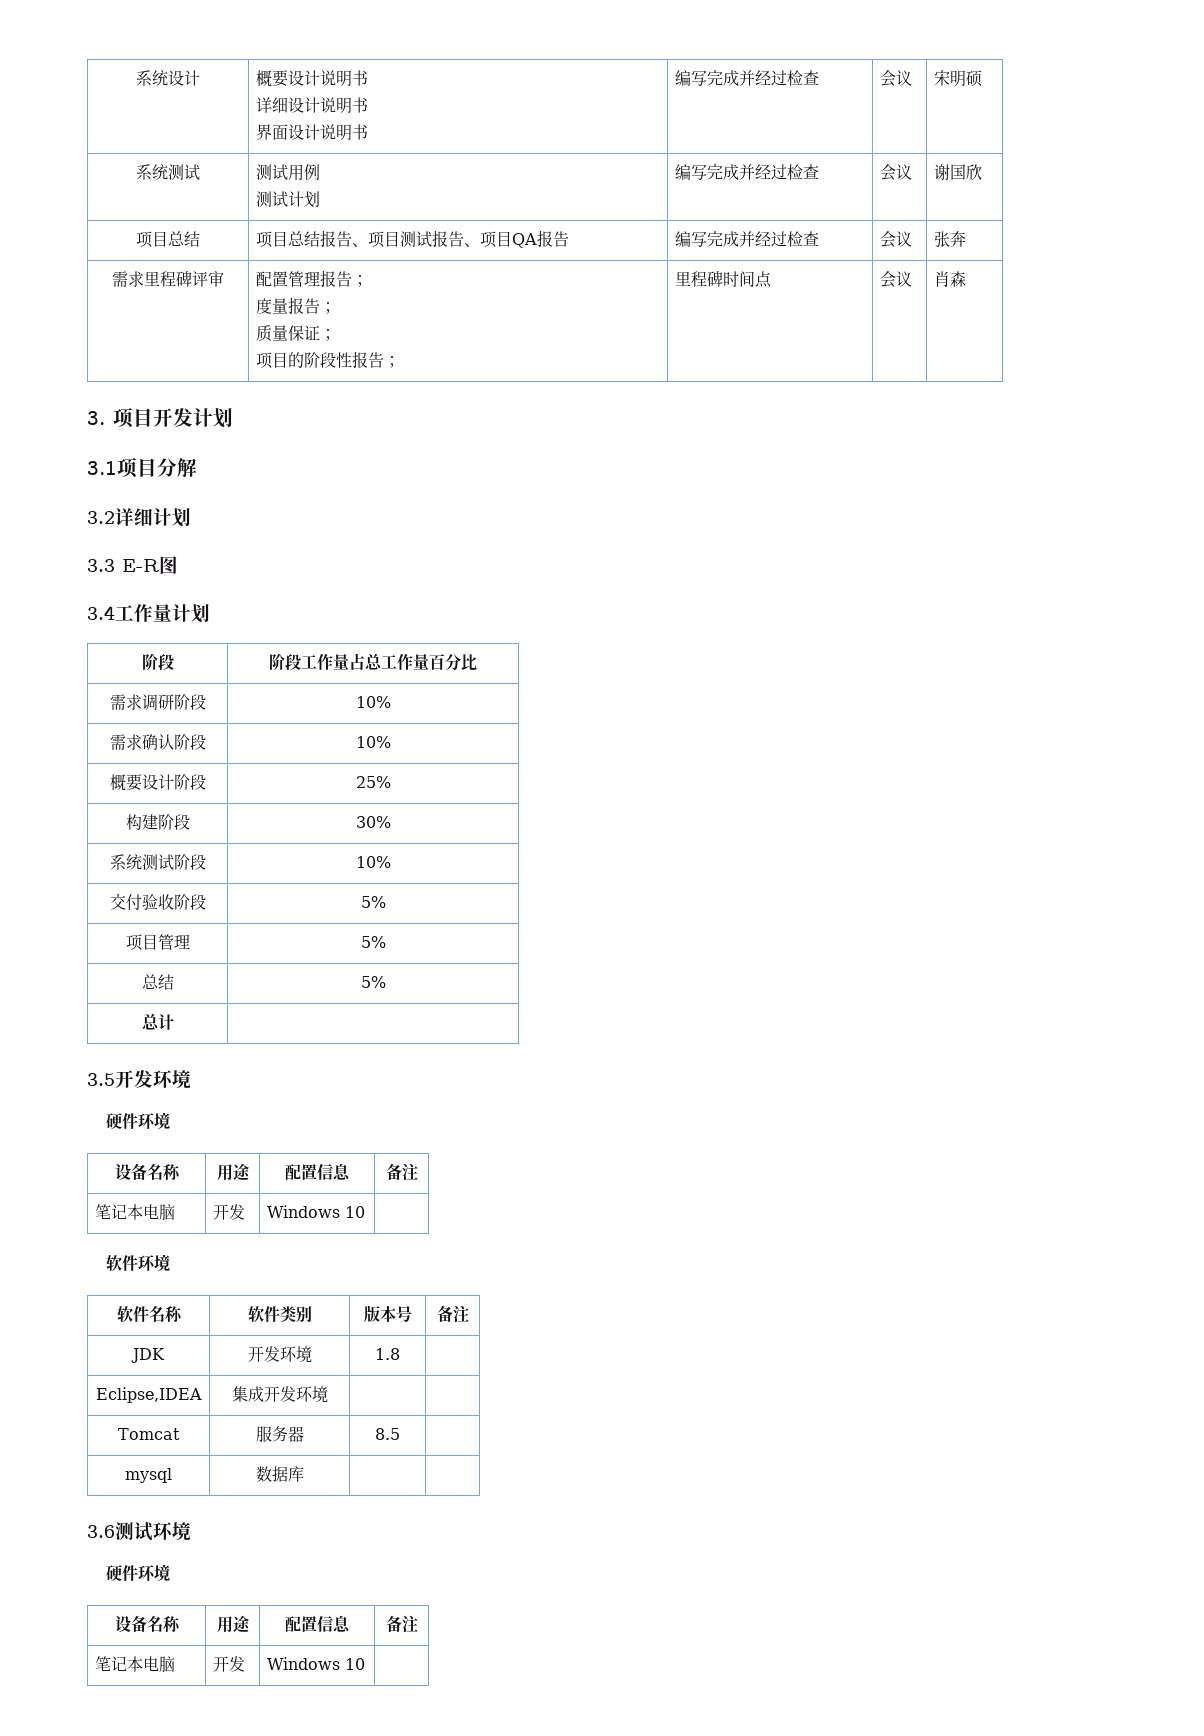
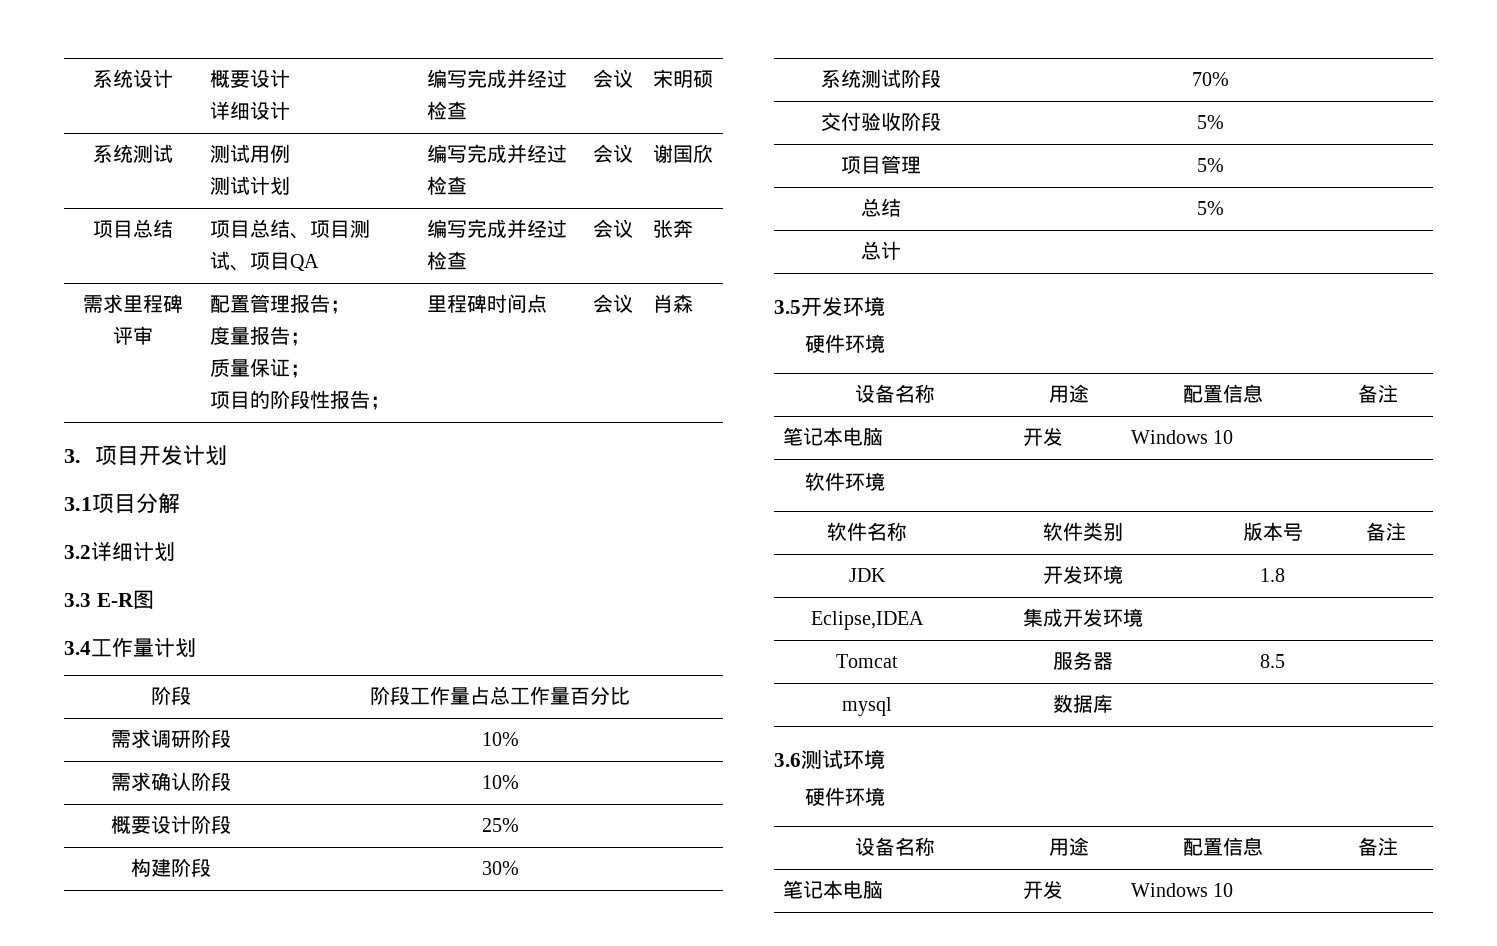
[319,70,368,87] 说明书 -> (291, 78) none
[319,97,368,114] [255,124,368,141] 说明书 // 界面设计说明书 -> (291, 110) none
[319,230,352,247] 报告 -> (291, 228) none
[431,230,464,247] 报告 -> (231, 260) none
[536,230,569,247] 报告 -> (320, 262) none
[355,856,391,868] 10% -> [1191,72,1229,86] 70%

